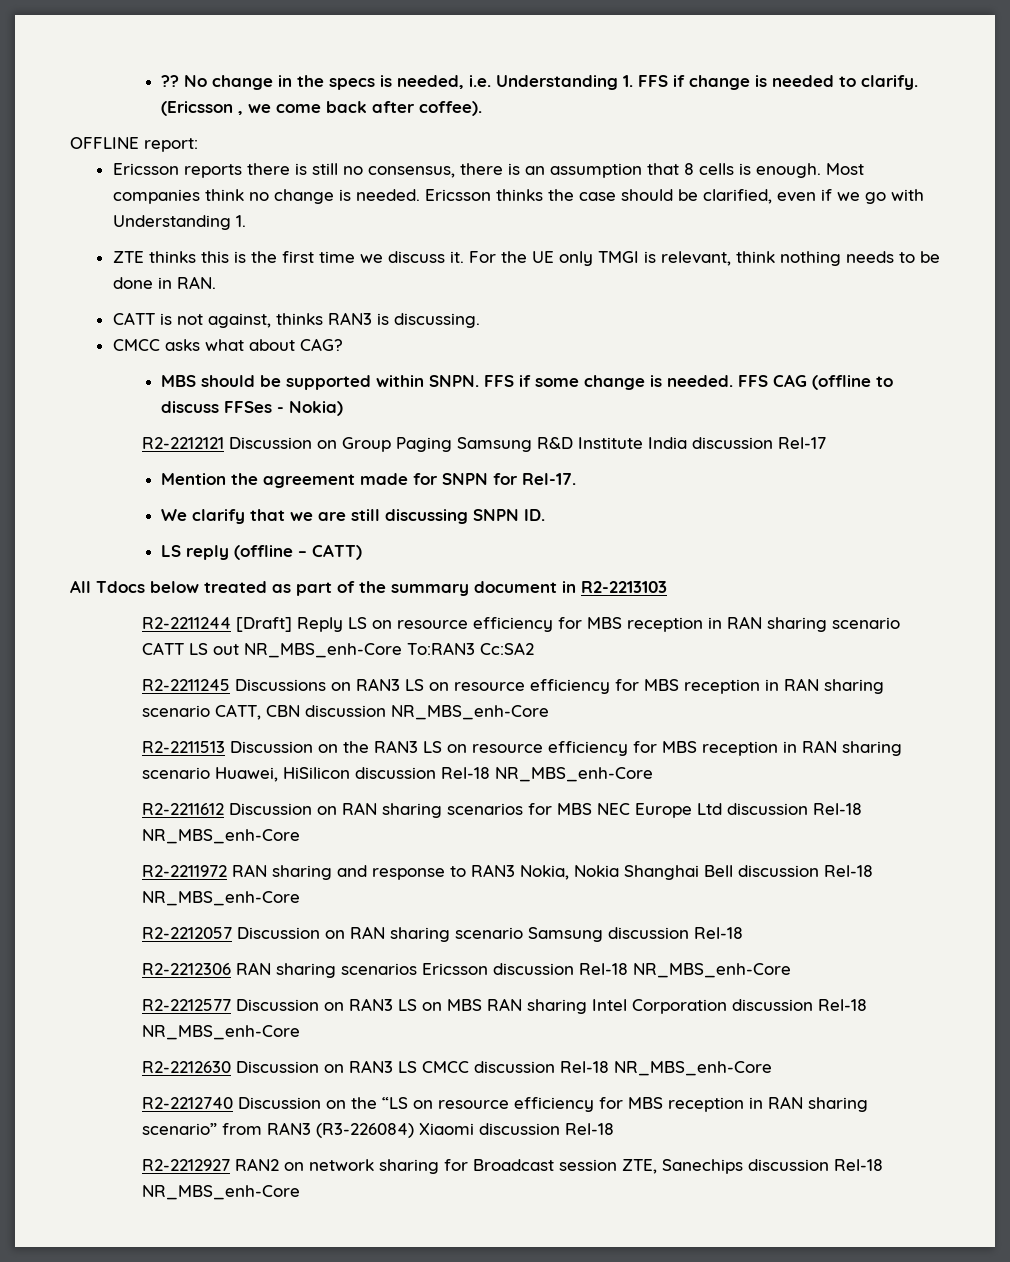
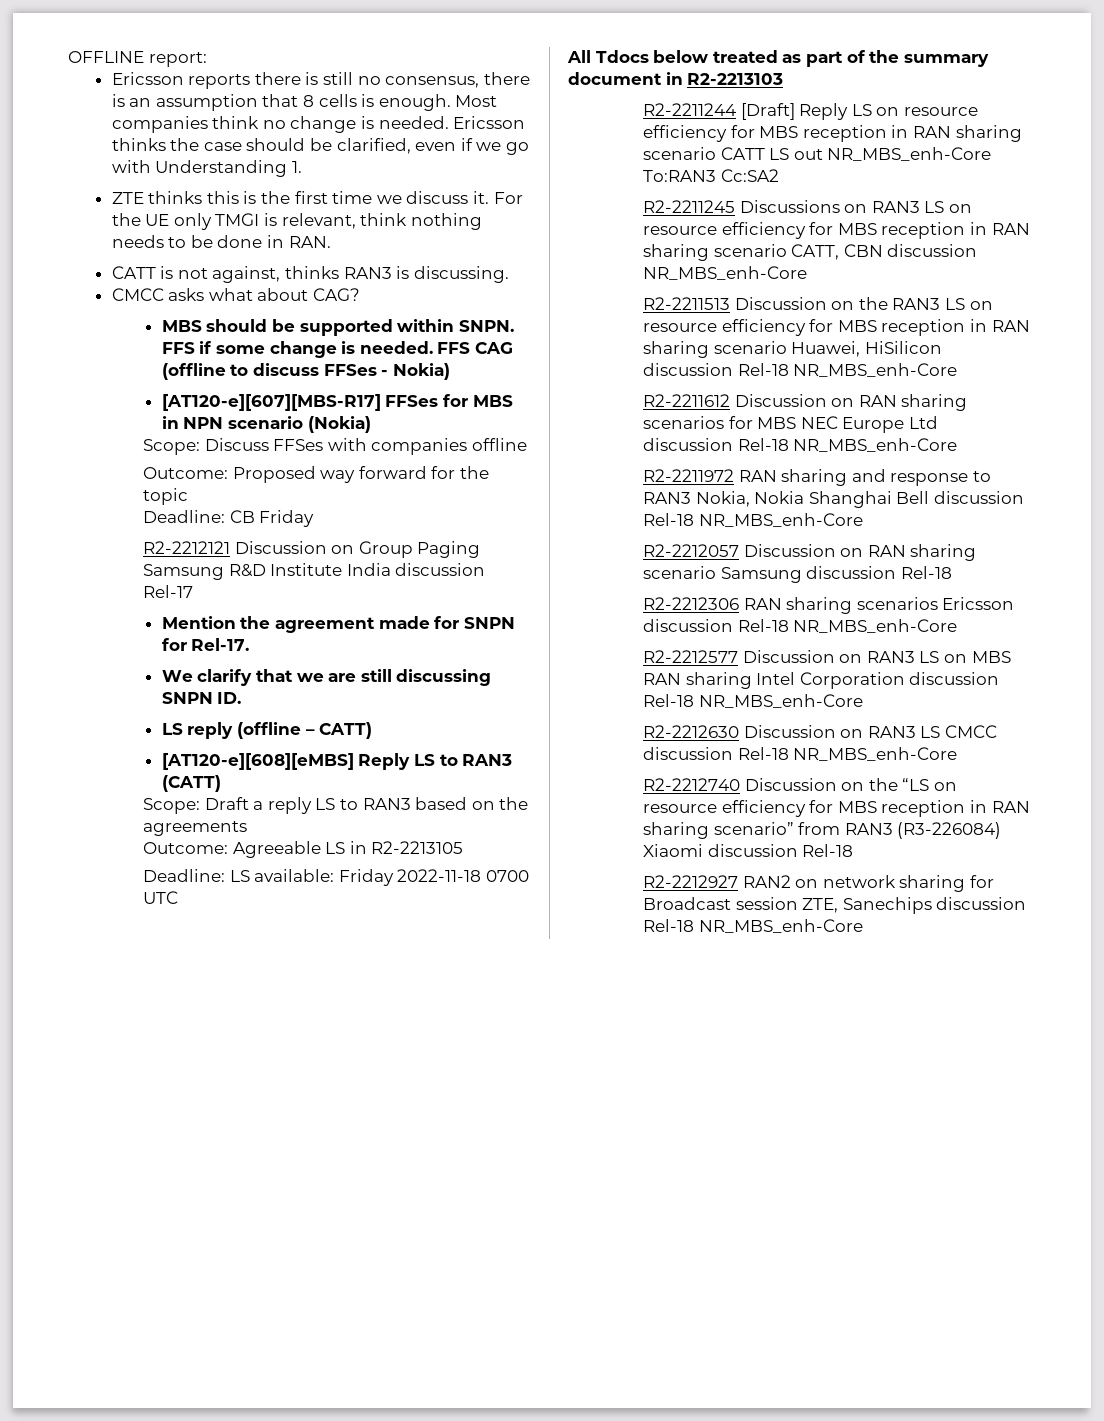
[160,75,918,90] [160,101,482,116] ?? No change in the specs is needed, i.e. Understanding 1. FFS if change is needed to clarify. (Ericsson , we come back after coffee). // -> (68, 57) none
(343, 408) none -> [161,394,513,411] [161,416,371,433] [143,438,527,455] [143,466,489,483] [143,488,189,505] [143,510,315,527] // [AT120-e][607][MBS-R17] FFSes for MBS in NPN scenario (Nokia) // Scope: Discuss FFSes with companies offline // Outcome: Proposed way forward for the topic // Deadline: CB Friday
(362, 552) none -> [161,753,513,770] [161,775,221,792] [143,797,529,814] [143,821,248,836] [143,841,464,858] [143,869,529,886] [143,891,179,904] // [AT120-e][608][eMBS] Reply LS to RAN3 (CATT) // Scope: Draft a reply LS to RAN3 based on the agreements // Outcome: Agreeable LS in R2-2213105 // Deadline: LS available: Friday 2022-11-18 0700 UTC

